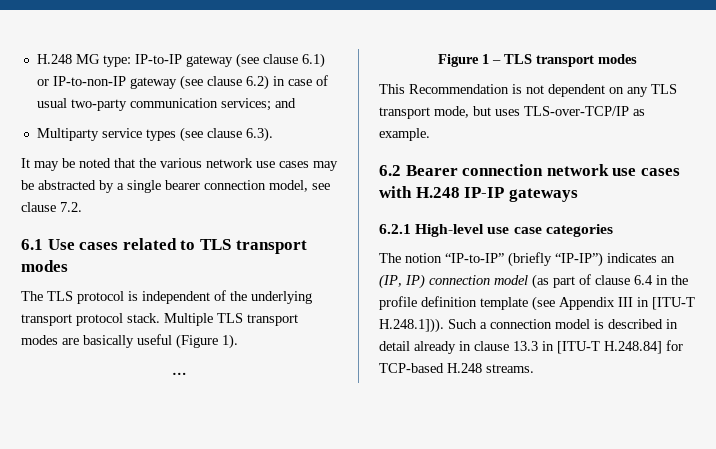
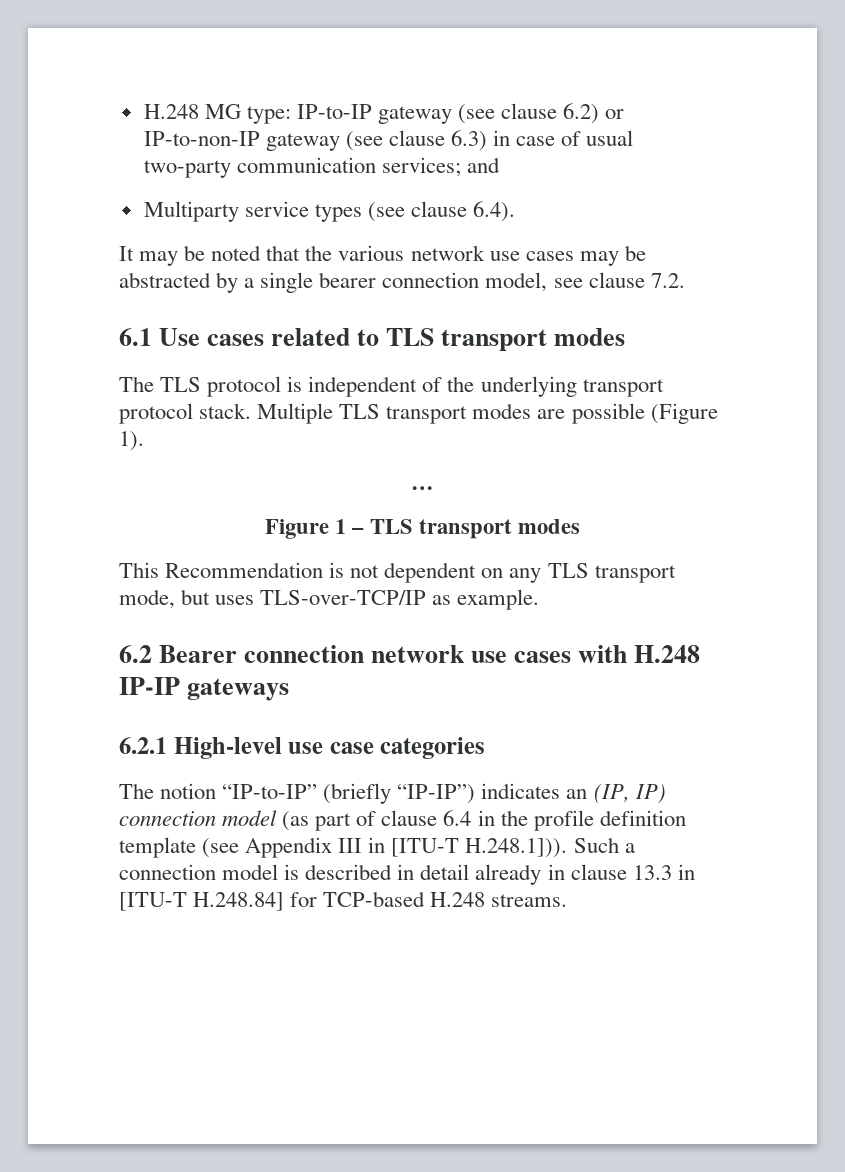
[301,53,325,68] 6.1) -> [563,103,600,124] 6.2)
[245,75,269,90] 6.2) -> [451,130,488,151] 6.3)
[245,127,273,142] 6.3). -> [473,201,516,222] 6.4).
[83,334,172,348] basically useful -> [571,403,645,424] possible

